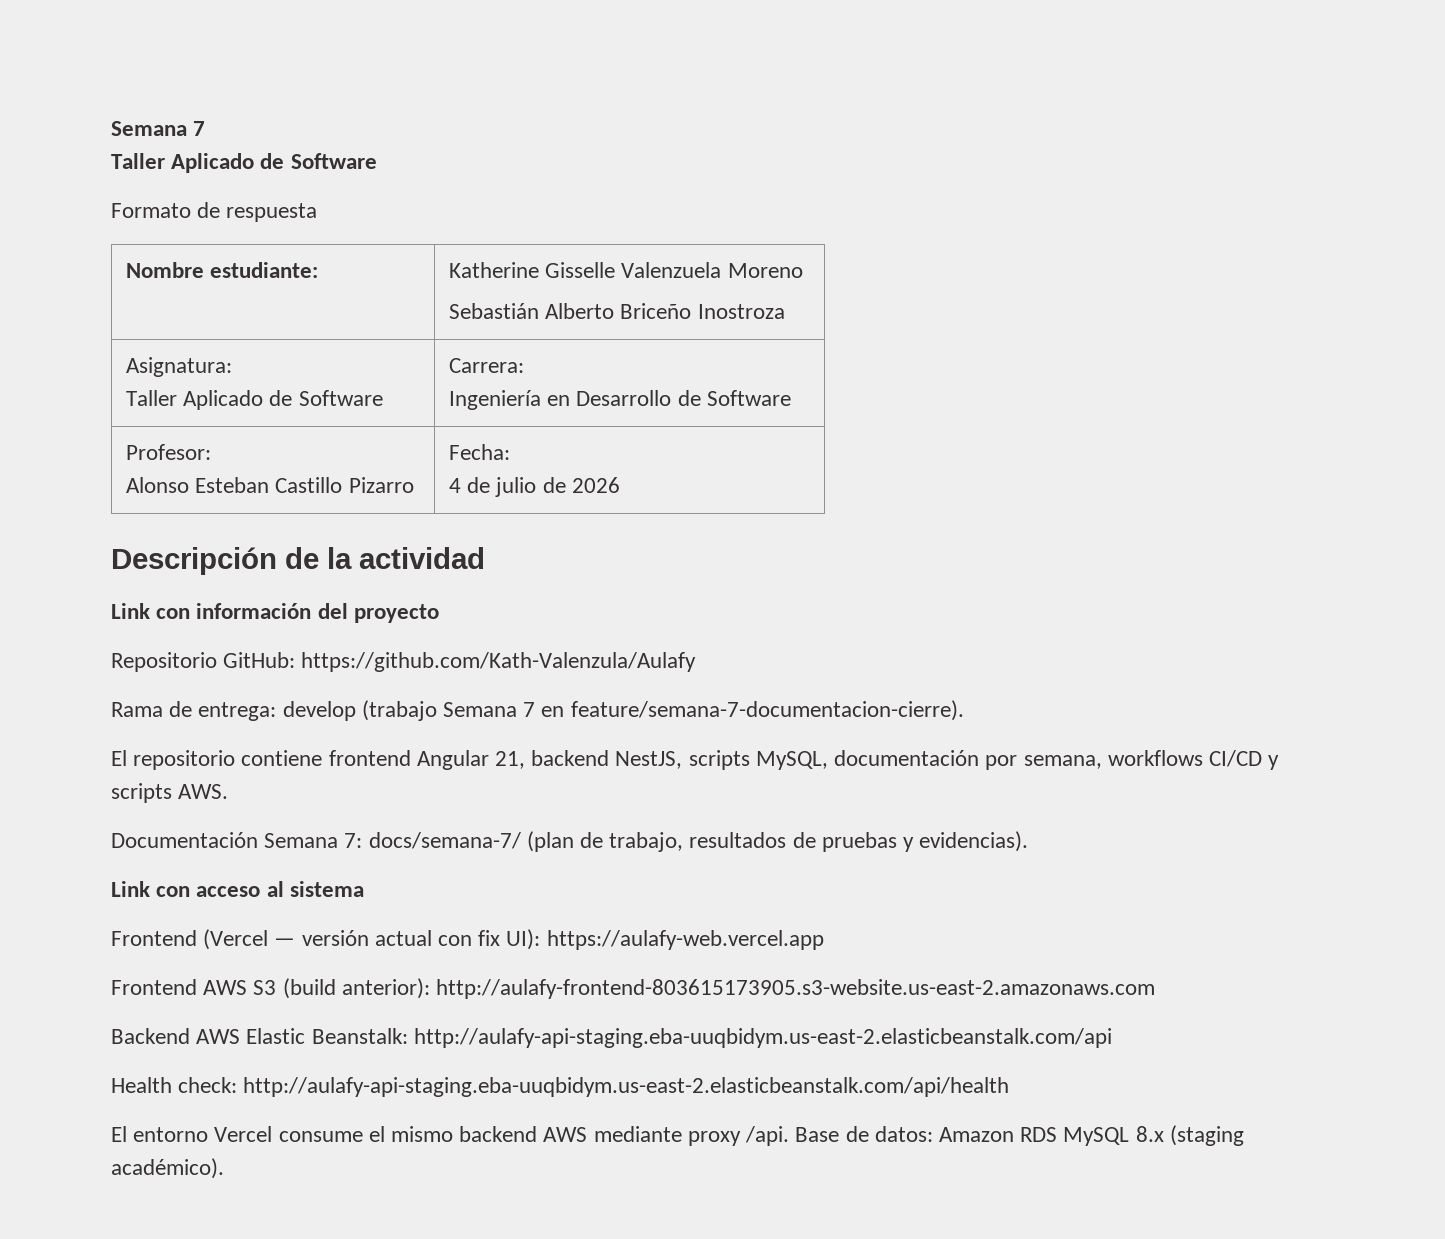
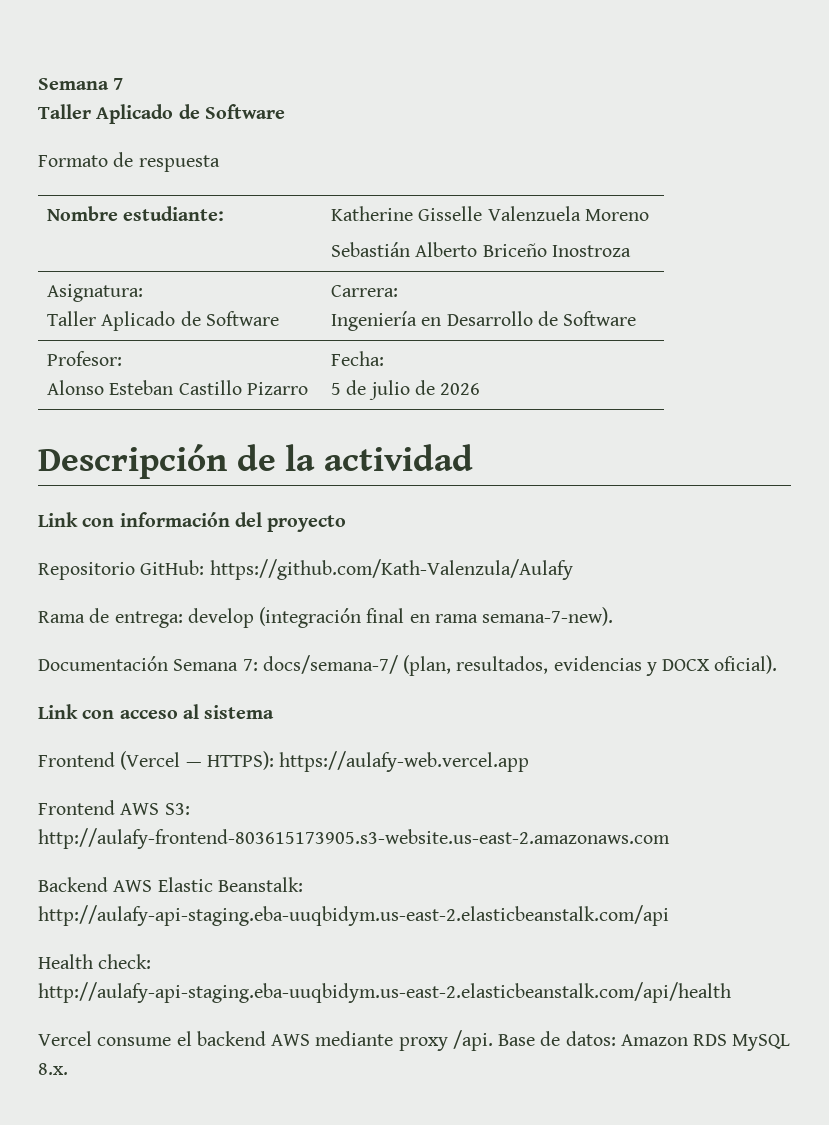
[448,478,461,493] 4 -> [330,383,341,395] 5
[361,700,964,721] [111,750,1280,770] [111,783,229,803] [111,831,1029,852] (trabajo Semana 7 en feature/semana-7-documentacion-cierre). // El repositorio contiene frontend Angular 21, backend NestJS, scripts MySQL, documentación por semana, workflows CI/CD y scripts AWS. // Documentación Semana 7: docs/semana-7/ (plan de trabajo, resultados de pruebas y evidencias). -> [259,607,614,628] [38,655,778,676] (integración final en rama semana-7-new). // Documentación Semana 7: docs/semana-7/ (plan, resultados, evidencias y DOCX oficial).
[301,929,541,950] versión actual con fix UI): -> [206,751,274,770] HTTPS):
[253,978,430,999] S3 (build anterior): -> [164,803,190,815] S3:
[111,1126,209,1142] El entorno -> (731, 992) none
[391,1126,454,1142] mismo -> (192, 1038) none
[1135,1125,1244,1146] [111,1158,224,1179] 8.x (staging académico). -> [38,1063,68,1075] 8.x.

